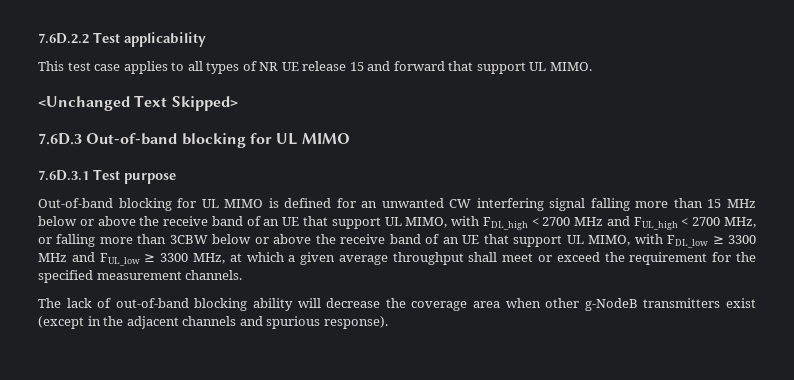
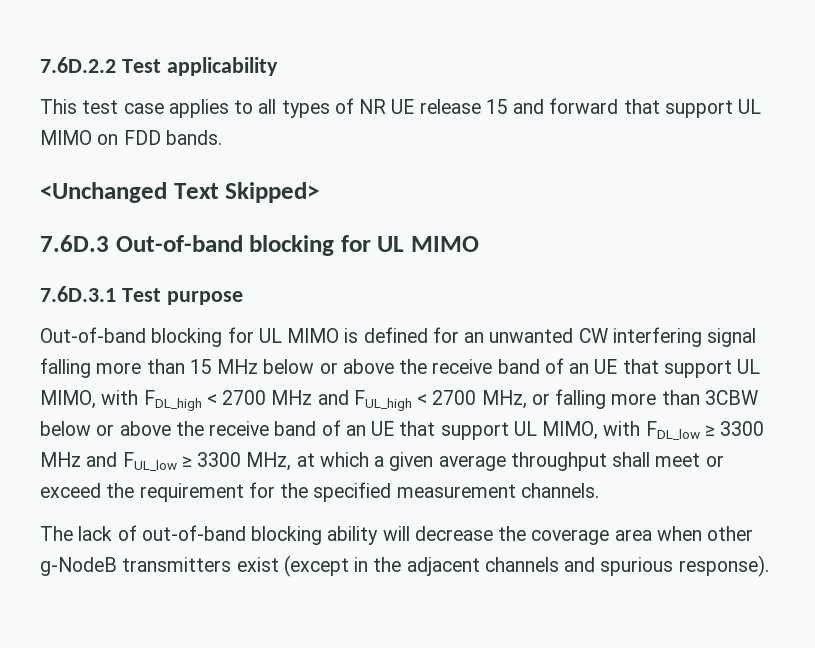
[549,62,592,71] MIMO. -> [40,130,222,145] MIMO on FDD bands.

